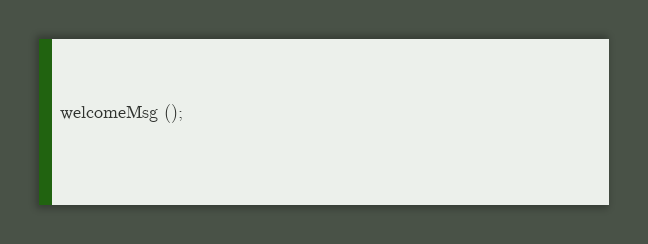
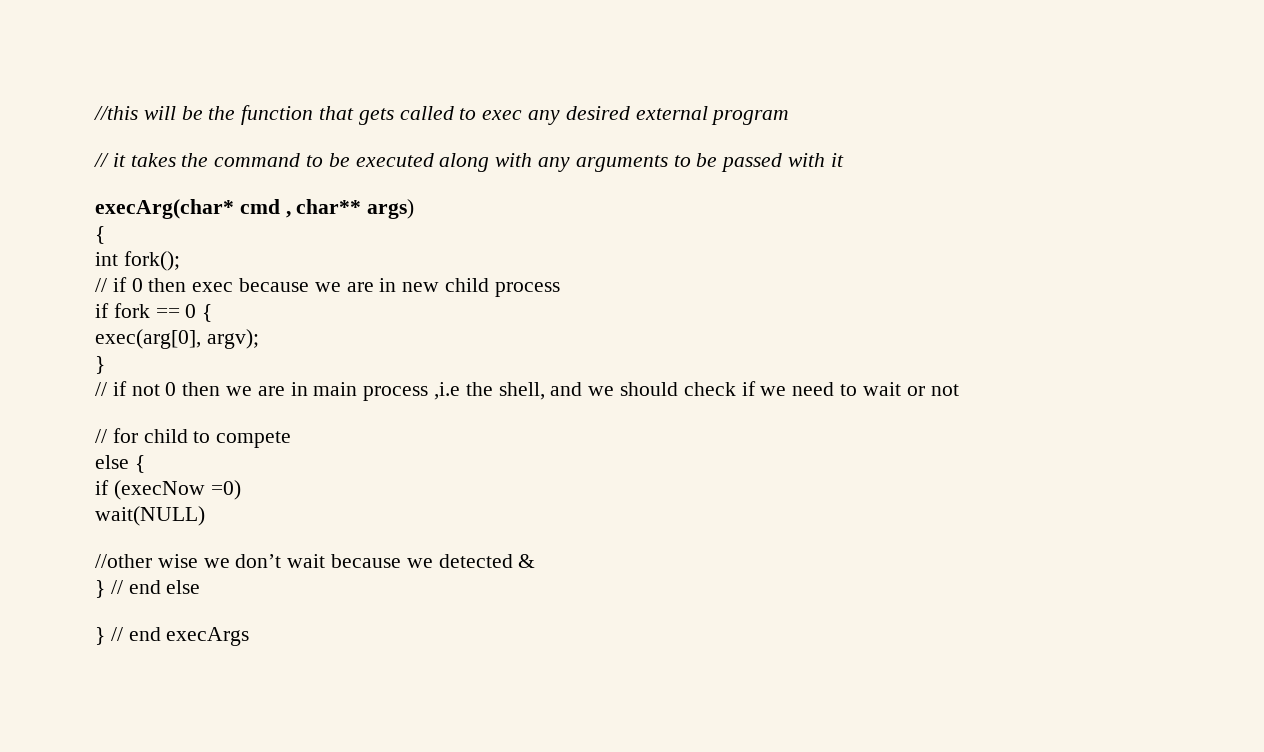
[60,104,183,123] welcomeMsg (); -> [94,105,790,125] [94,153,844,172] [95,199,415,219] [95,226,105,244] [95,251,180,271] [95,277,560,297] [95,303,213,322] [95,329,259,349] [95,356,105,374] [95,381,959,401] [95,428,292,448] [95,455,145,473] [95,480,241,500] [95,506,205,526] [95,554,536,568] [95,580,201,598] [95,627,250,646] //this will be the function that gets called to exec any desired external program // // it takes the command to be executed along with any arguments to be passed with it // execArg(char* cmd , char** args) // { // int fork(); // // if 0 then exec because we are in new child process // if fork == 0 { // exec(arg[0], argv); // } // // if not 0 then we are in main process ,i.e the shell, and we should check if we need to wait or not // // for child to compete // else { // if (execNow =0) // wait(NULL) // //other wise we don’t wait because we detected & // } // end else // } // end execArgs

